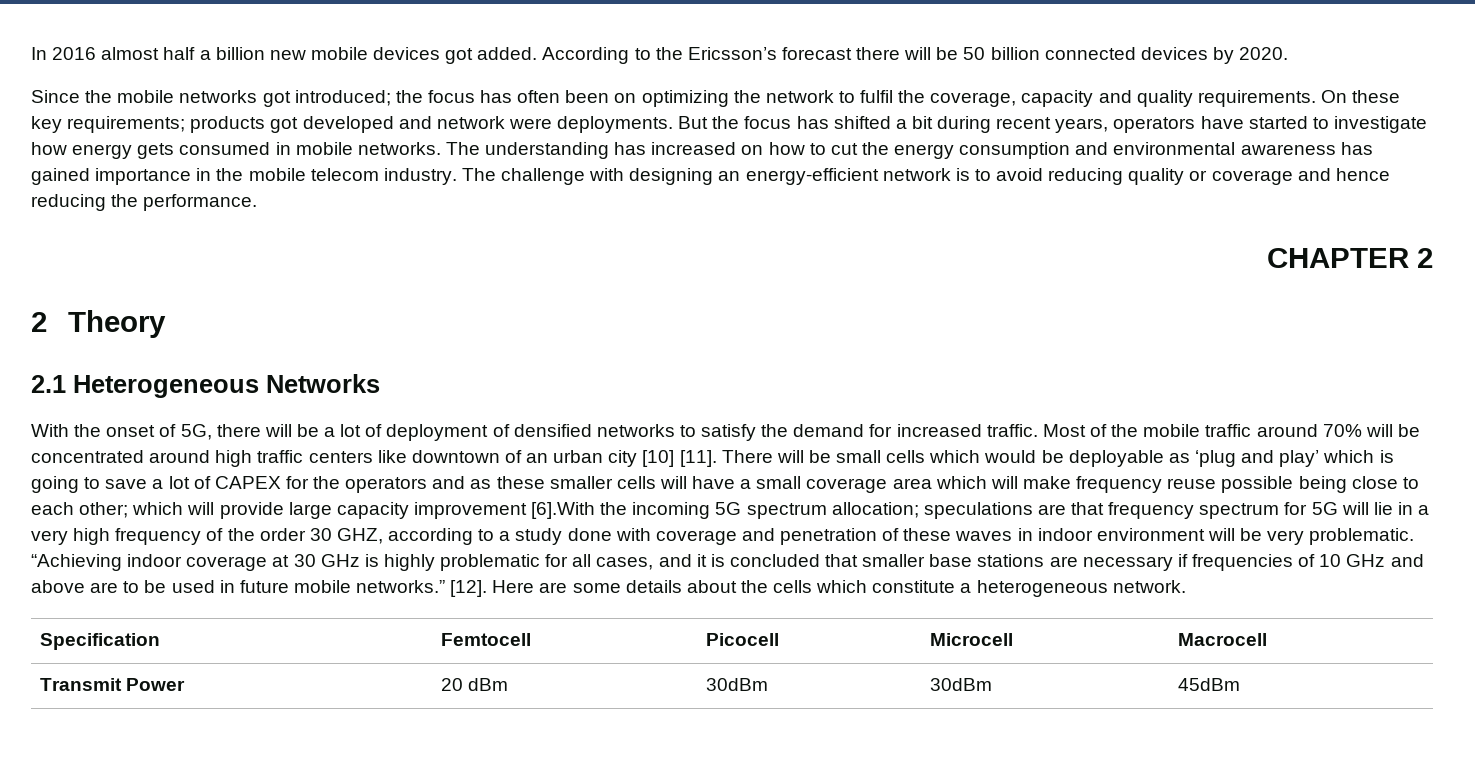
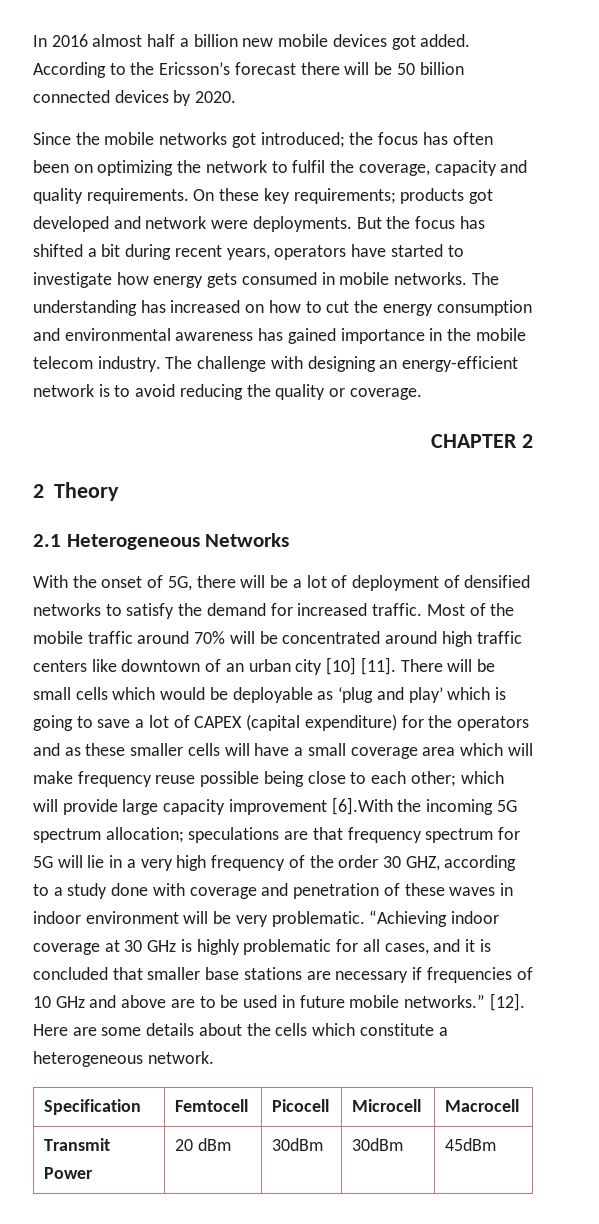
(1124, 176) none -> [246,384,271,397] the
[1211,168,1390,185] [31,194,258,211] coverage and hence reducing the performance. -> [349,388,422,400] coverage.
(281, 482) none -> [246,714,397,731] (capital expenditure)

